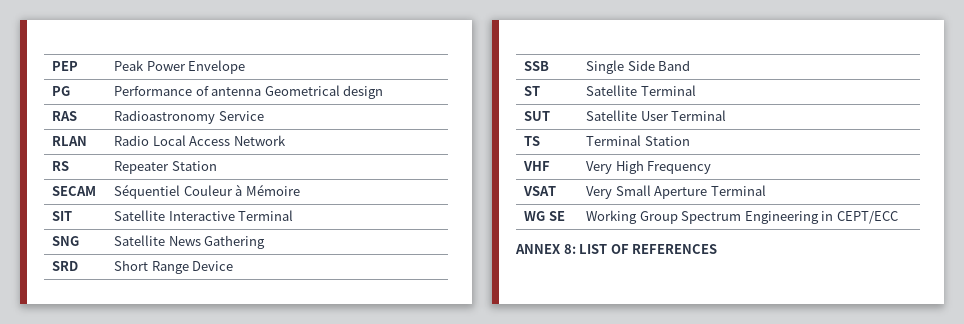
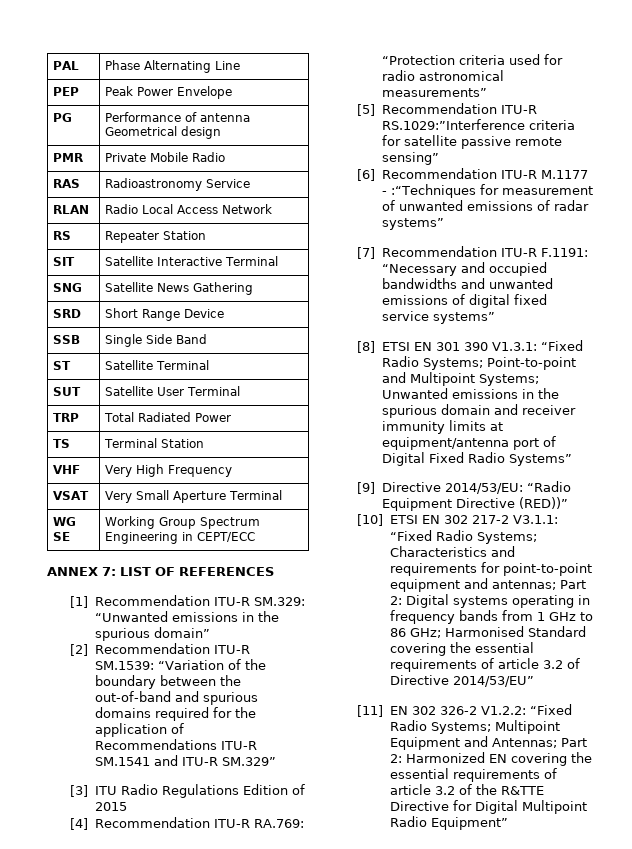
(52, 66) none -> [52,61,79,70] [104,60,240,73] PAL | Phase Alternating Line //
(384, 92) none -> [52,153,83,162] [104,152,225,162] // PMR | Private Mobile Radio
[52,186,97,196] [114,184,300,199] // SECAM | Séquentiel Couleur à Mémoire -> (206, 235) none
(727, 115) none -> [52,413,79,422] [103,412,231,422] // TRP | Total Radiated Power
[563,244,576,254] 8: -> [102,567,116,576] 7:
(718, 249) none -> [70,595,305,608] [94,611,279,622] [94,627,210,641] [70,643,250,656] [94,659,266,670] [94,675,241,689] [94,691,258,705] [94,707,256,721] [94,723,184,737] [94,739,257,750] [94,755,276,766] [70,784,305,798] [94,802,127,811] [70,817,304,830] [381,54,563,65] [381,70,504,81] [381,88,487,97] [357,103,537,116] [381,119,575,130] [381,135,562,149] [381,152,439,165] [357,168,588,181] [381,184,593,198] [381,200,589,211] [381,218,444,230] [357,246,588,259] [381,262,547,276] [381,278,553,289] [381,294,547,308] [381,311,495,324] [357,340,583,353] [381,356,576,370] [381,372,539,386] [381,388,559,399] [381,404,576,418] [381,420,503,434] [381,436,556,450] [381,452,572,466] [357,481,571,494] [381,497,568,511] [357,514,558,526] [389,530,537,544] [389,546,515,557] [389,562,592,576] [389,578,586,592] [389,594,590,608] [389,610,593,624] [389,626,586,638] [389,642,534,656] [389,658,580,672] [389,675,534,687] [357,704,572,717] [389,720,560,734] [389,736,587,750] [389,752,592,766] [389,768,557,782] [389,784,544,795] [389,800,587,814] [389,816,508,830] // [1] Recommendation ITU-R SM.329: “Unwanted emissions in the spurious domain” // [2] Recommendation ITU-R SM.1539: “Variation of the boundary between the out-of-band and spurious domains required for the application of Recommendations ITU-R SM.1541 and ITU-R SM.329” // [3] ITU Radio Regulations Edition of 2015 // [4] Recommendation ITU-R RA.769: “Protection criteria used for radio astronomical measurements” // [5] Recommendation ITU-R RS.1029:”Interference criteria for satellite passive remote sensing” // [6] Recommendation ITU-R M.1177 - :“Techniques for measurement of unwanted emissions of radar systems” // [7] Recommendation ITU-R F.1191: “Necessary and occupied bandwidths and unwanted emissions of digital fixed service systems” // [8] ETSI EN 301 390 V1.3.1: “Fixed Radio Systems; Point-to-point and Multipoint Systems; Unwanted emissions in the spurious domain and receiver immunity limits at equipment/antenna port of Digital Fixed Radio Systems” // [9] Directive 2014/53/EU: “Radio Equipment Directive (RED))” // [10] ETSI EN 302 217-2 V3.1.1: “Fixed Radio Systems; Characteristics and requirements for point-to-point equipment and antennas; Part 2: Digital systems operating in frequency bands from 1 GHz to 86 GHz; Harmonised Standard covering the essential requirements of article 3.2 of Directive 2014/53/EU” // [11] EN 302 326-2 V1.2.2: “Fixed Radio Systems; Multipoint Equipment and Antennas; Part 2: Harmonized EN covering the essential requirements of article 3.2 of the R&TTE Directive for Digital Multipoint Radio Equipment”

